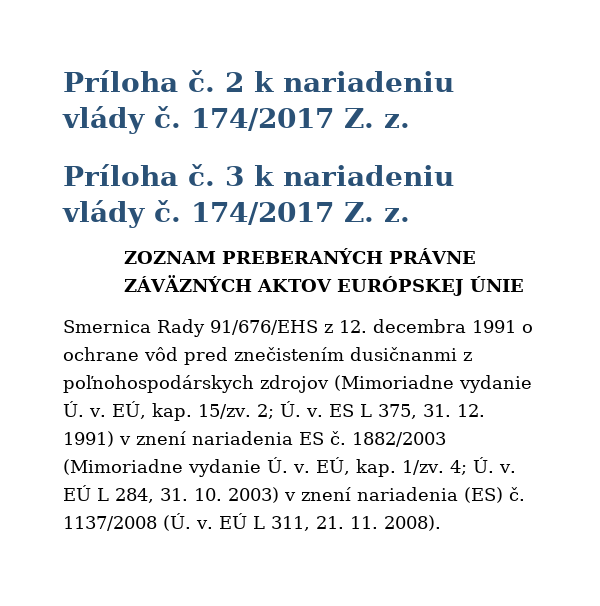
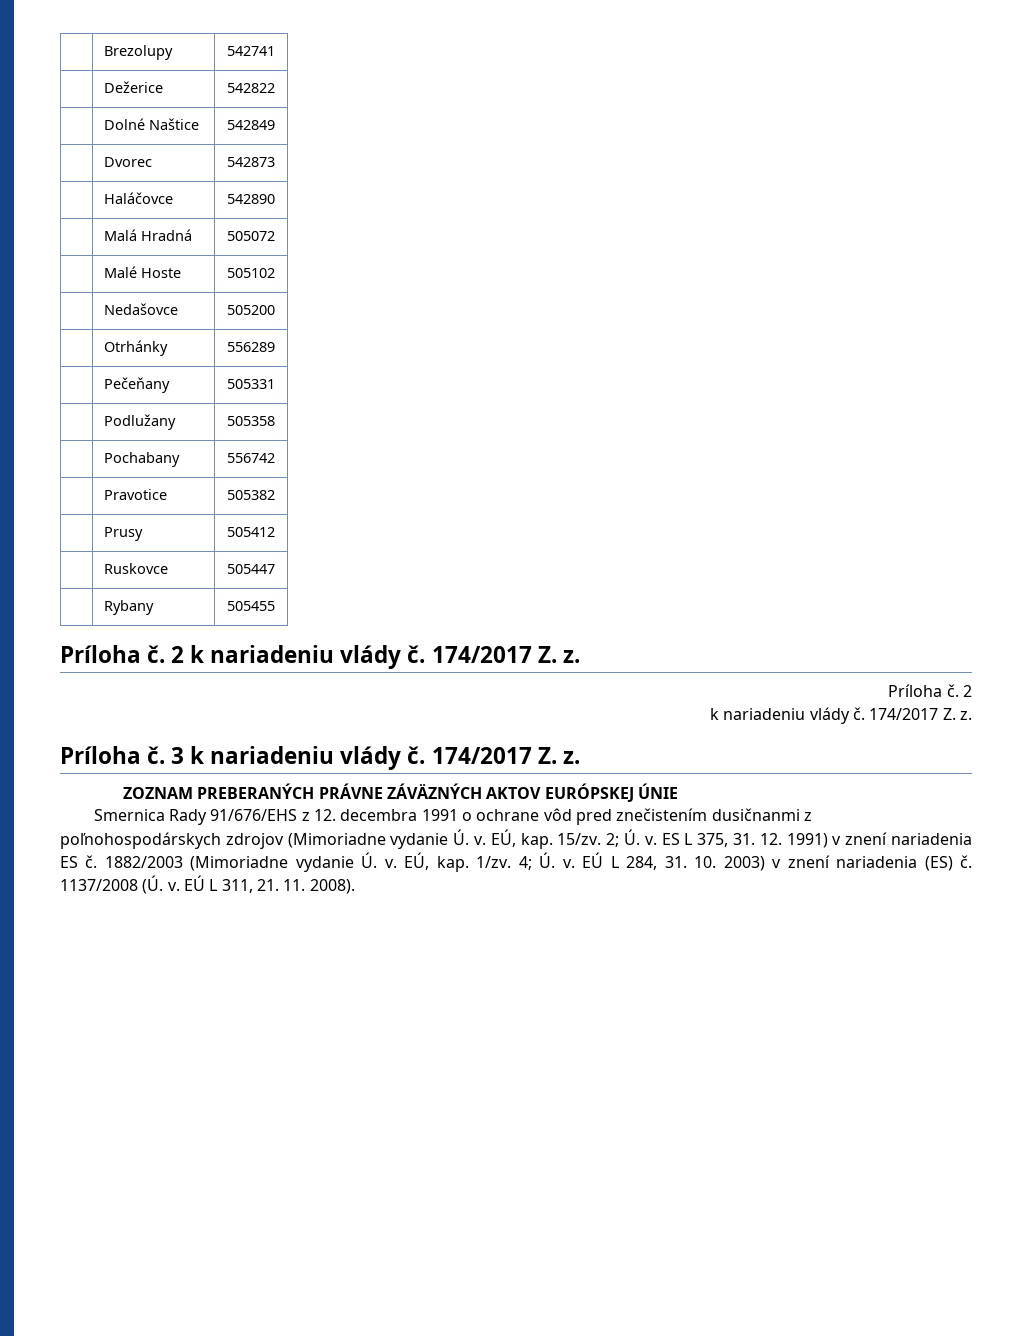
(63, 81) none -> [104,45,174,60] [227,46,275,56] [104,81,164,93] [227,83,275,93] [104,118,200,130] [227,120,275,130] [104,157,153,167] [227,157,275,167] [104,192,174,204] [227,194,275,204] [104,229,193,241] [227,231,275,241] [104,266,182,278] [227,268,275,278] [104,303,179,315] [227,305,275,315] [104,340,169,356] [227,342,275,352] [104,377,171,393] [227,379,275,389] [104,414,177,430] [227,416,275,426] [104,452,181,467] [227,453,275,463] [104,489,168,500] [227,490,275,500] [104,527,144,541] [227,527,275,537] [104,563,169,574] [227,564,275,574] [104,600,155,615] [227,601,275,611] | Brezolupy | 542741 // | Dežerice | 542822 // | Dolné Naštice | 542849 // | Dvorec | 542873 // | Haláčovce | 542890 // | Malá Hradná | 505072 // | Malé Hoste | 505102 // | Nedašovce | 505200 // | Otrhánky | 556289 // | Pečeňany | 505331 // | Podlužany | 505358 // | Pochabany | 556742 // | Pravotice | 505382 // | Prusy | 505412 // | Ruskovce | 505447 // | Rybany | 505455 //
(410, 121) none -> [888,684,973,697] [710,707,973,724] // Príloha č. 2 // k nariadeniu vlády č. 174/2017 Z. z.

